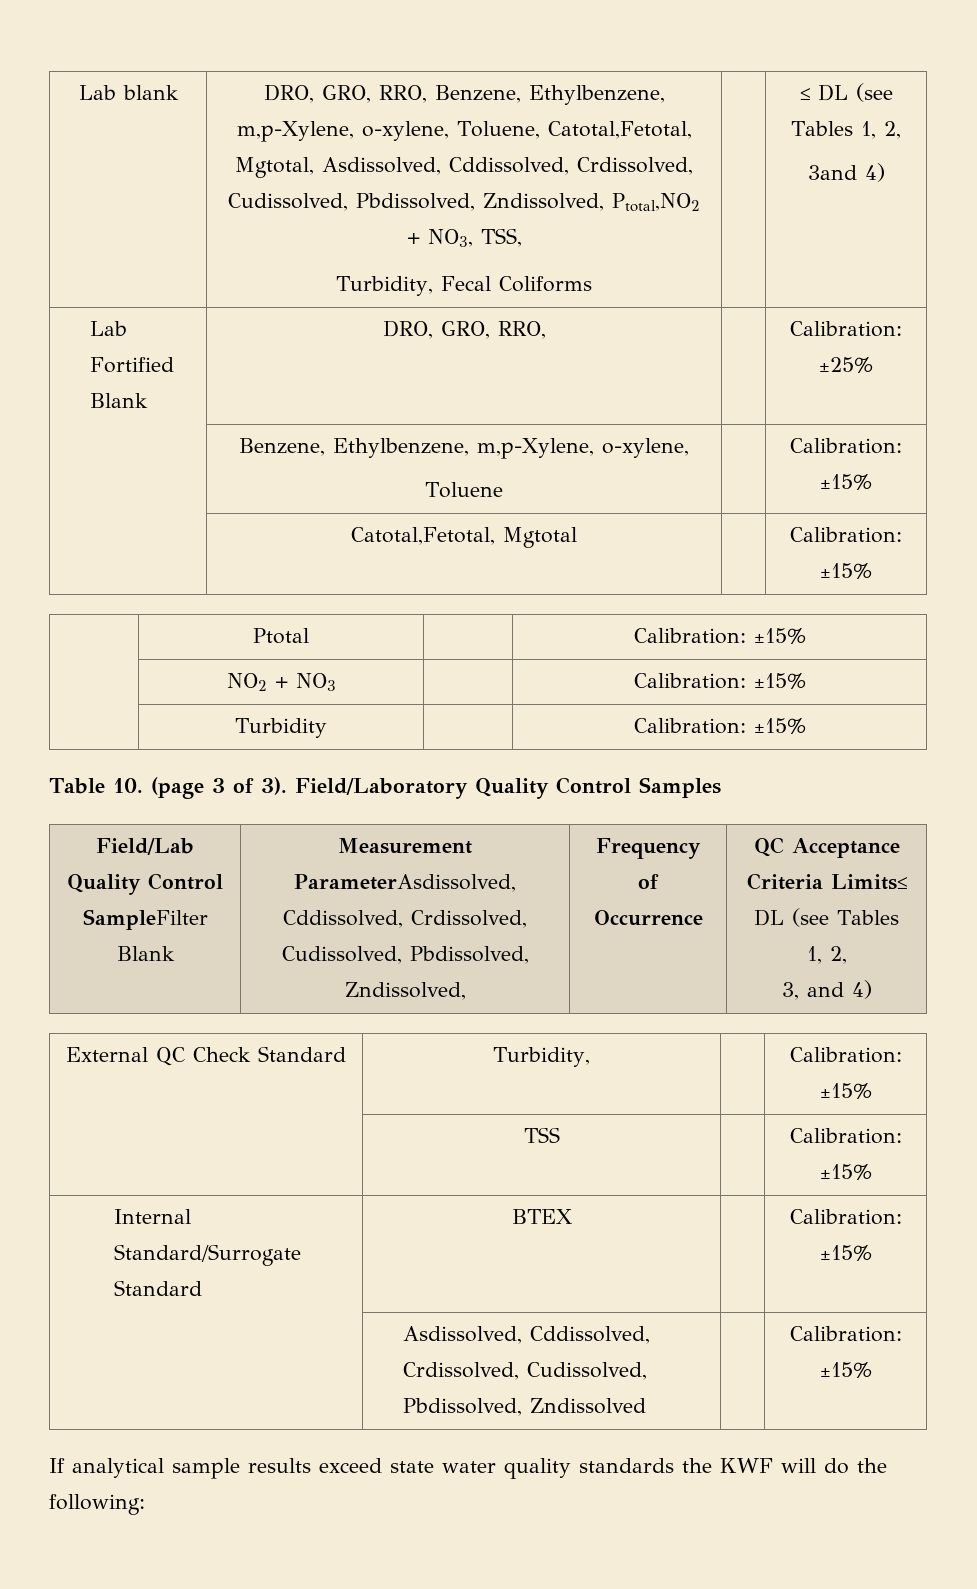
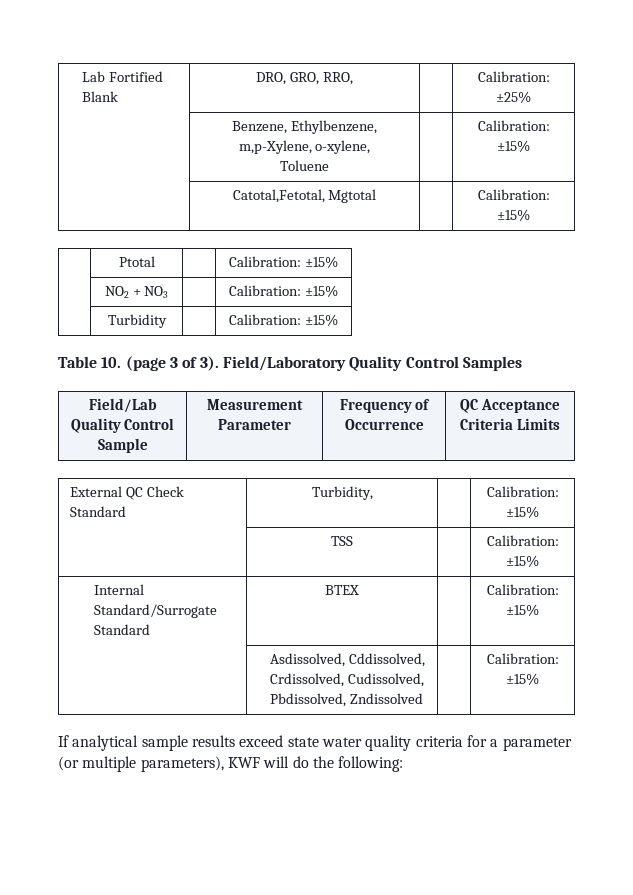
[78,85,179,100] [263,84,665,105] [236,121,692,142] [235,157,693,178] [228,193,700,212] [406,228,522,247] [336,276,592,296] [799,83,893,102] [791,121,901,139] [807,163,885,182] [90,321,128,336] Lab blank | DRO, GRO, RRO, Benzene, Ethylbenzene, m,p-Xylene, o-xylene, Toluene, Catotal,Fetotal, Mgtotal, Asdissolved, Cddissolved, Crdissolved, Cudissolved, Pbdissolved, Zndissolved, Ptotal,NO2 + NO3, TSS, // Turbidity, Fecal Coliforms | | ≤ DL (see Tables 1, 2, // 3and 4) // Lab -> [82,71,106,82] Lab
[82,909,208,930] [116,946,175,961] SampleFilter Blank -> [97,438,148,453] Sample
[294,874,516,892] [283,910,527,928] [281,946,529,964] [344,982,466,1000] ParameterAsdissolved, Cddissolved, Crdissolved, Cudissolved, Pbdissolved, Zndissolved, -> [218,419,291,430] Parameter
[830,874,907,890] [754,908,900,927] [806,946,847,964] [781,980,872,1000] Limits≤ DL (see Tables 1, 2, // 3, and 4) -> [516,418,560,430] Limits
[579,1458,712,1473] standards the -> [415,735,572,751] [58,756,224,772] criteria for a parameter (or multiple parameters),

